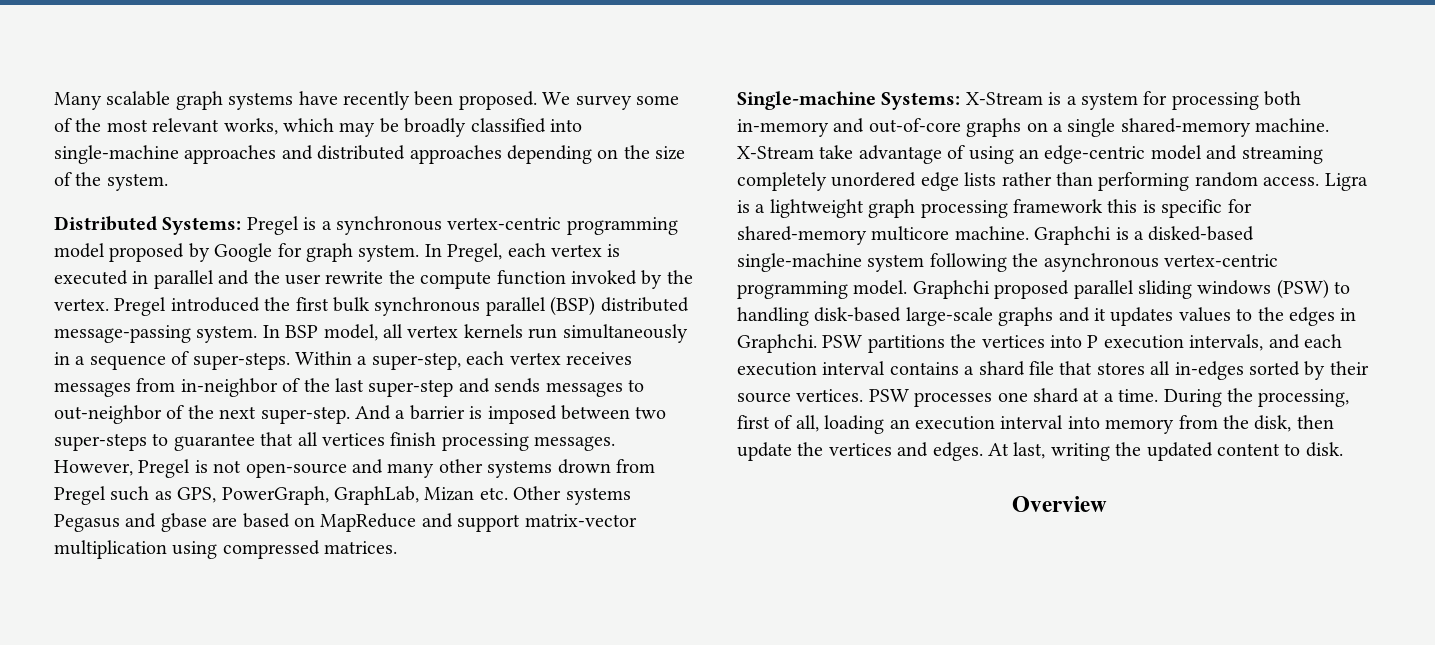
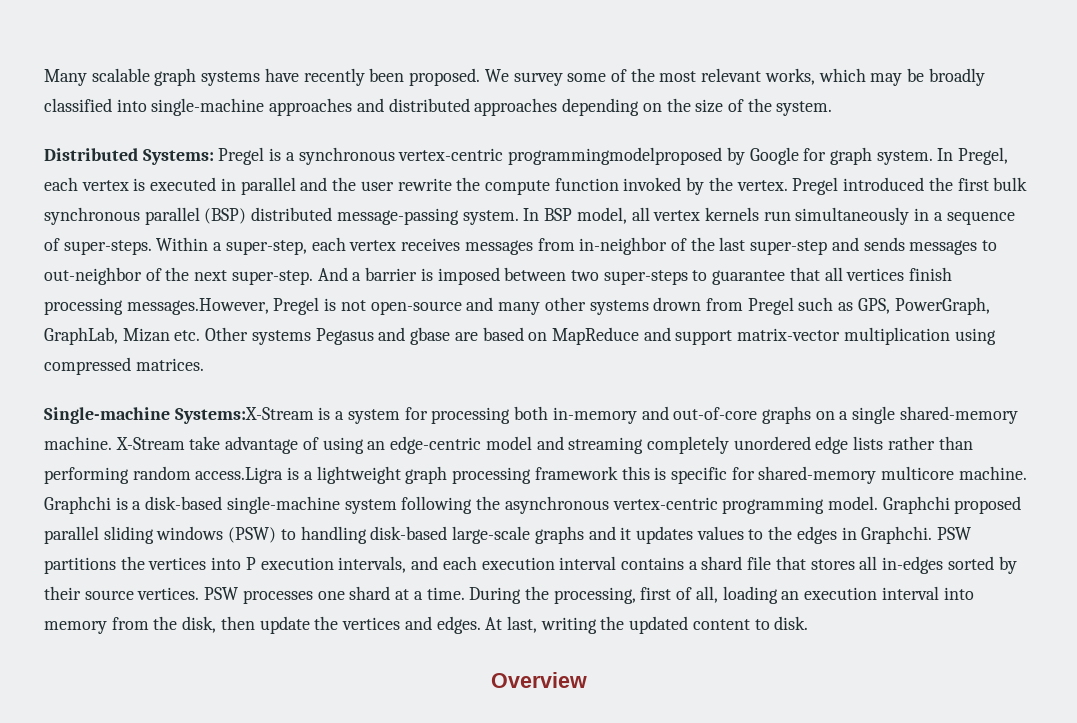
[566,217,678,235] [54,243,185,262] programming model proposed -> [508,147,723,165] programmingmodelproposed
[534,436,616,451] [54,460,133,476] messages. However, -> [126,298,269,315] messages.However,
[881,92,1043,110] Systems: X-Stream -> [174,407,314,424] Systems:X-Stream
[1263,173,1368,191] access. Ligra -> [195,467,284,484] access.Ligra
[1148,226,1255,241] disked-based -> [145,496,223,510] disk-based

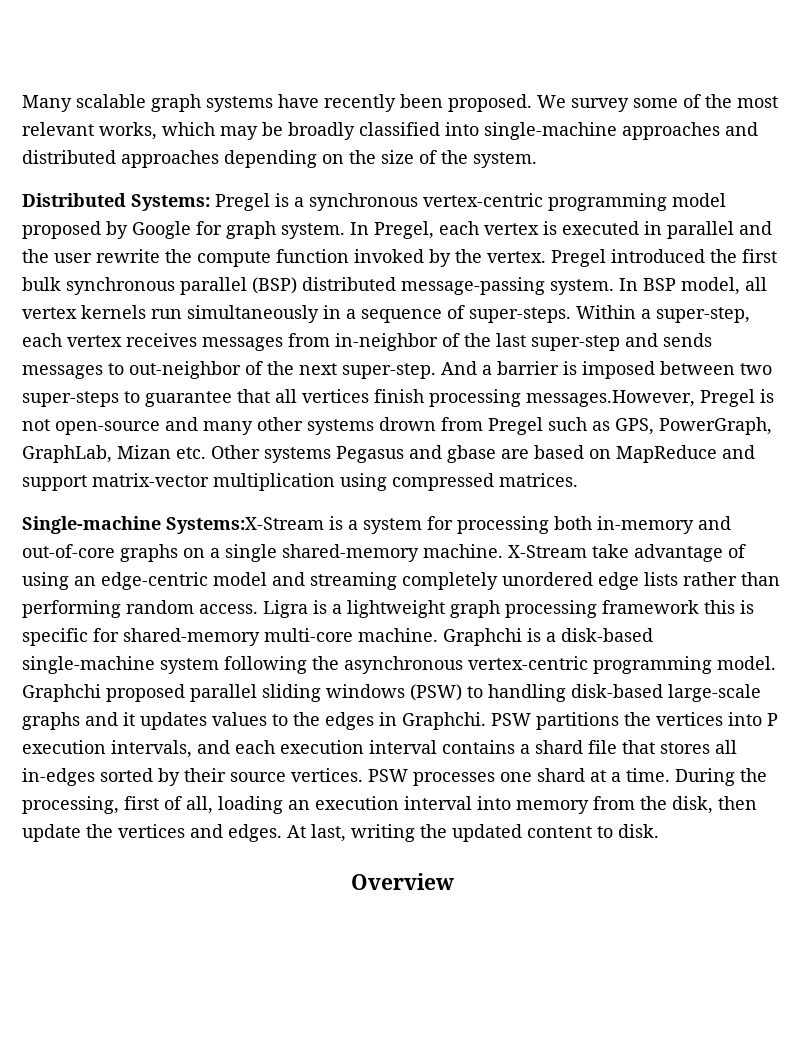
[508,147,723,165] programmingmodelproposed -> [548,193,726,211] [22,221,101,239] programming model proposed
[195,467,284,484] access.Ligra -> [199,600,308,618] access. Ligra
[881,466,955,480] multicore -> [264,628,353,642] multi-core

